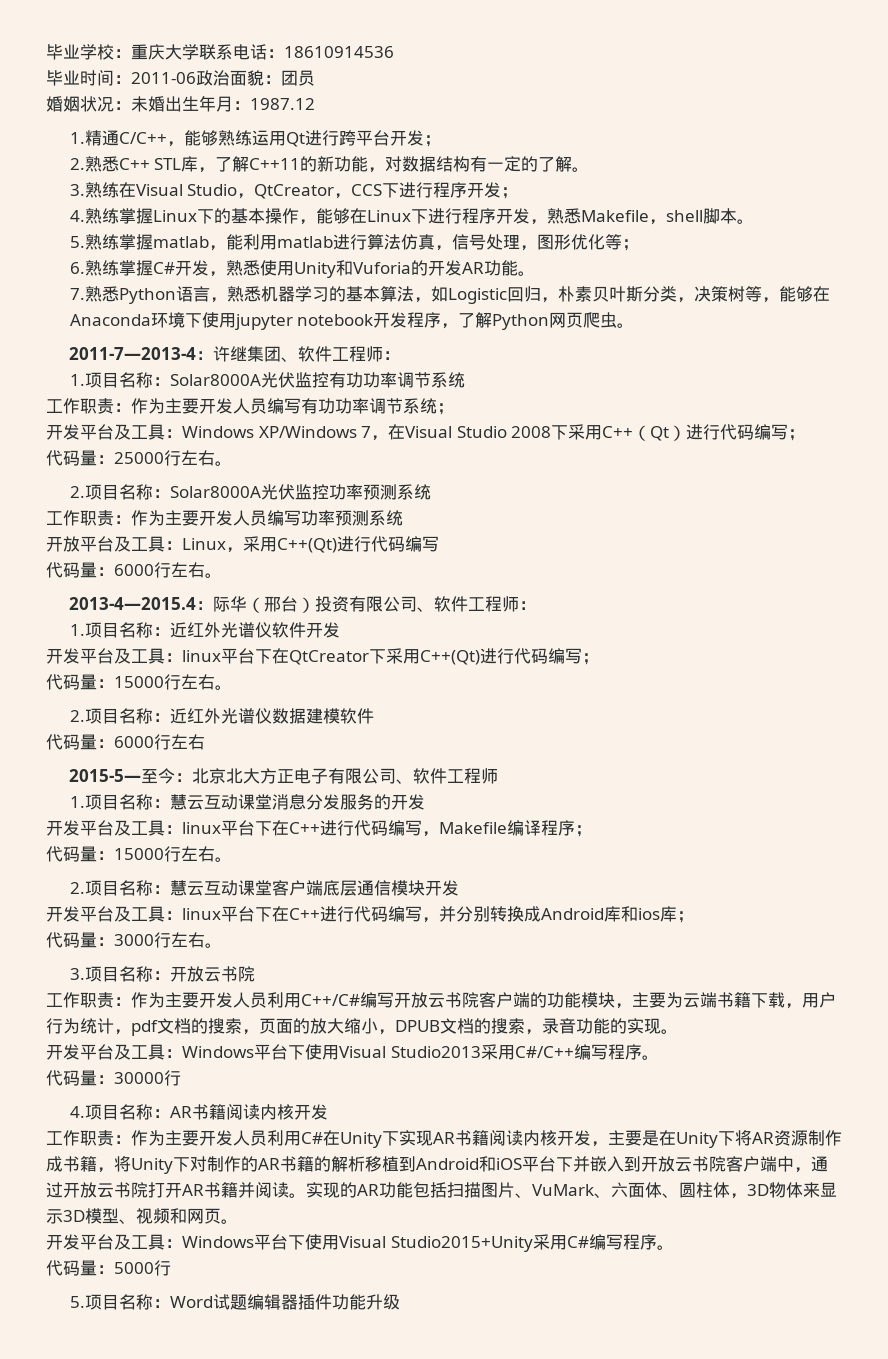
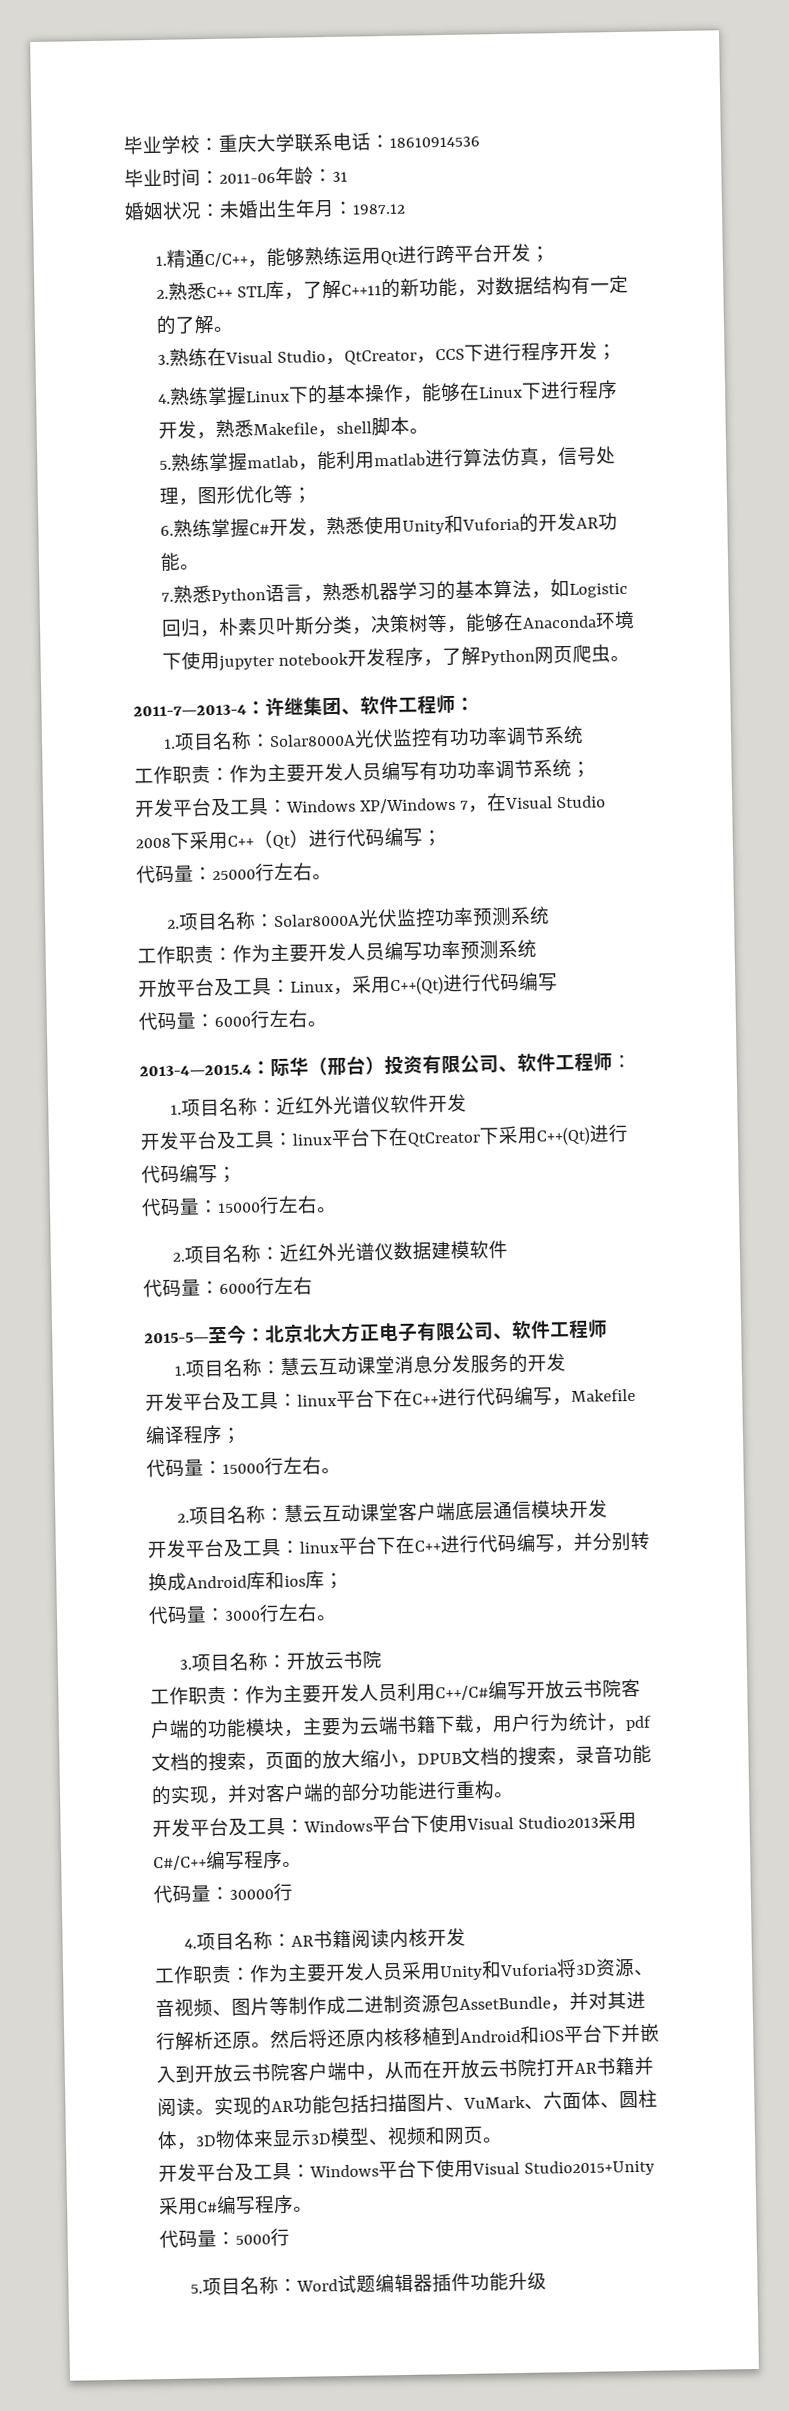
[196,70,315,86] 政治面貌：团员 -> [275,166,348,185] 年龄：31
(661, 1026) none -> [209,1780,495,1805] ，并对客户端的部分功能进行重构
[267,1130,842,1148] [46,1156,365,1174] 利用C#在Unity下实现AR书籍阅读内核开发，主要是在Unity下将AR资源制作成书籍，将Unity下对制作的AR书籍的解析 -> [401,1958,654,1981] [155,1990,646,2018] [156,2027,404,2051] 采用Unity和Vuforia将3D资源、音视频、图片等制作成二进制资源包AssetBundle，并对其进行解析还原。然后将还原内核
[811,1156,828,1172] [46,1182,63,1198] 通过 -> [384,2060,442,2080] 从而在

